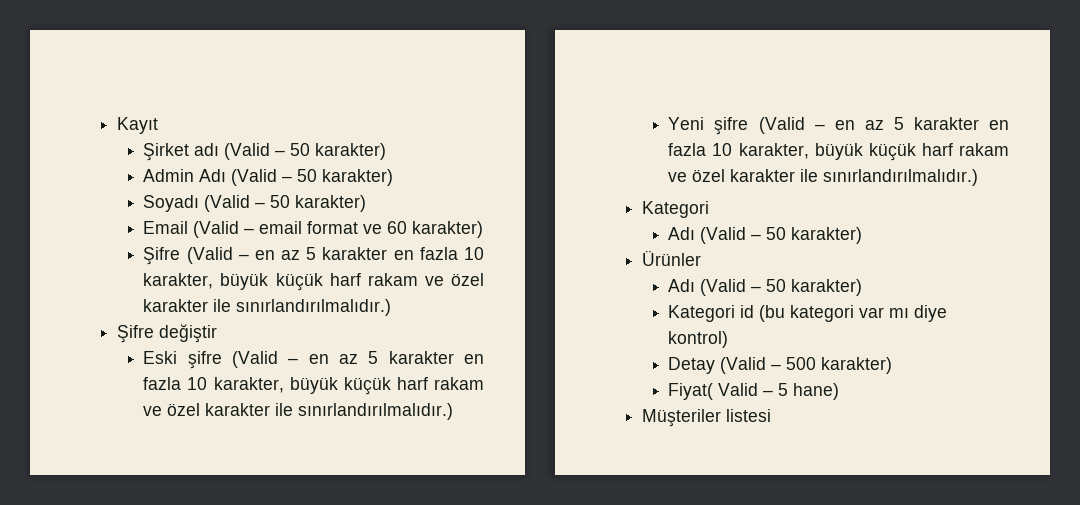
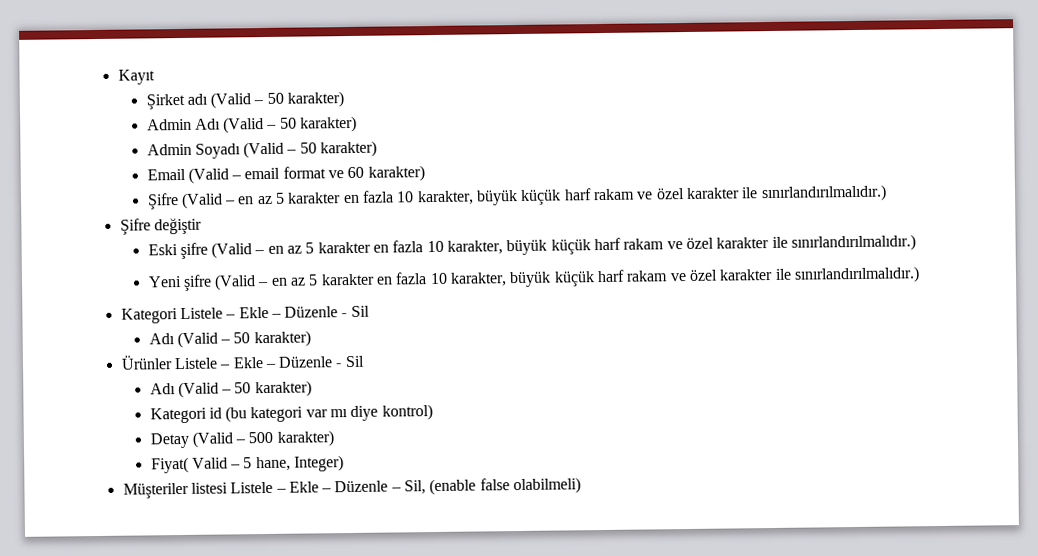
(394, 177) none -> [146,143,192,156] Admin
(709, 209) none -> [179,305,370,320] Listele – Ekle – Düzenle - Sil
(701, 258) none -> [173,355,365,370] Listele – Ekle – Düzenle - Sil
[793,383,840,400] hane) -> [255,455,345,472] hane, Integer)
(771, 415) none -> [230,477,582,496] Listele – Ekle – Düzenle – Sil, (enable false olabilmeli)

